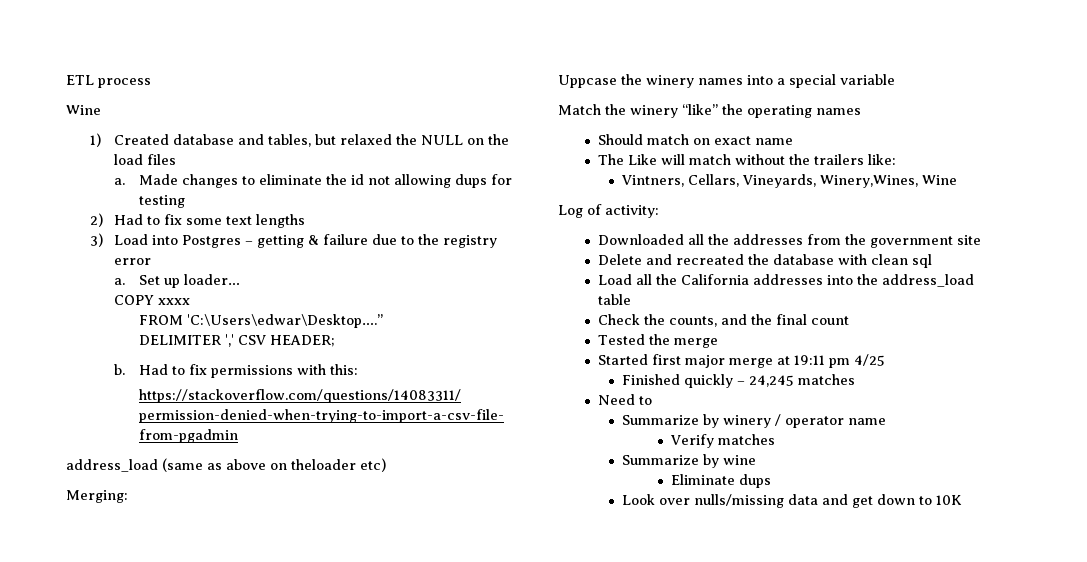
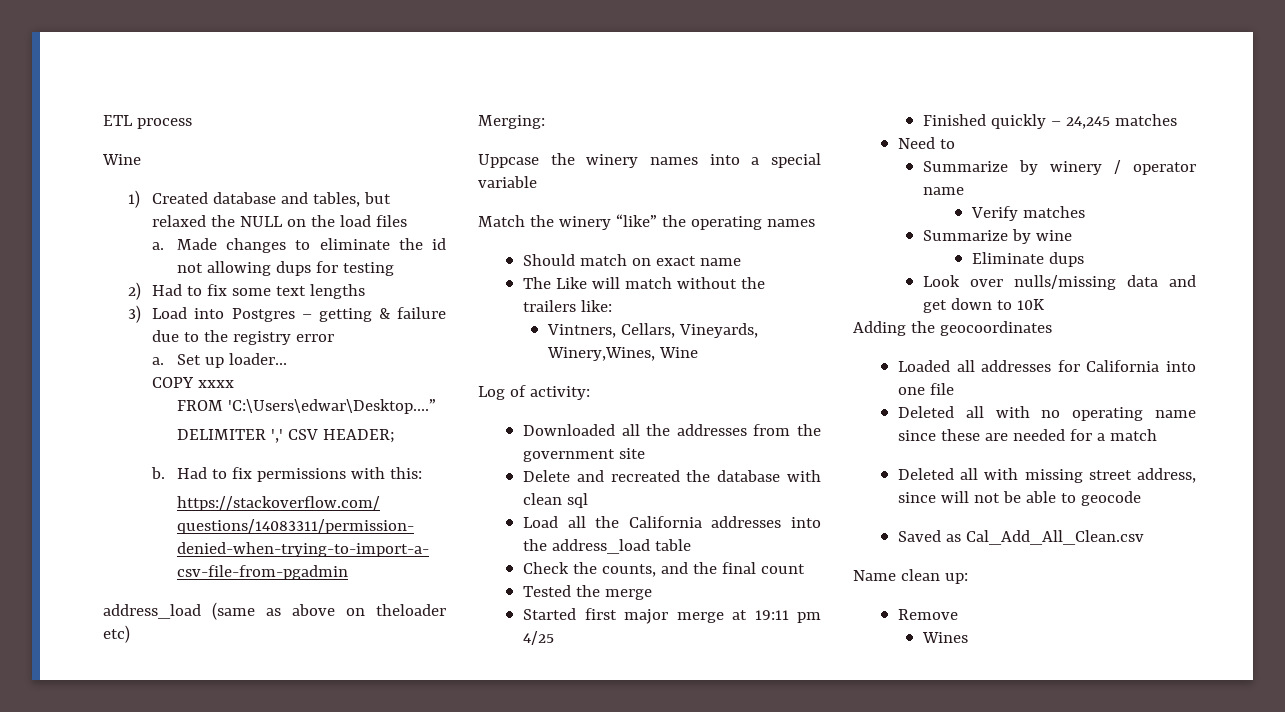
(963, 500) none -> [853,321,1052,336] [898,360,1196,372] [898,383,955,395] [898,406,1196,421] [898,429,1157,441] [898,468,1196,483] [898,491,1141,506] [898,530,1145,545] [853,569,968,584] [898,609,959,620] [921,632,968,643] // Adding the geocoordinates // Loaded all addresses for California into one file // Deleted all with no operating name since these are needed for a match // Deleted all with missing street address, since will not be able to geocode // Saved as Cal_Add_All_Clean.csv // Name clean up: // Remove // Wines

